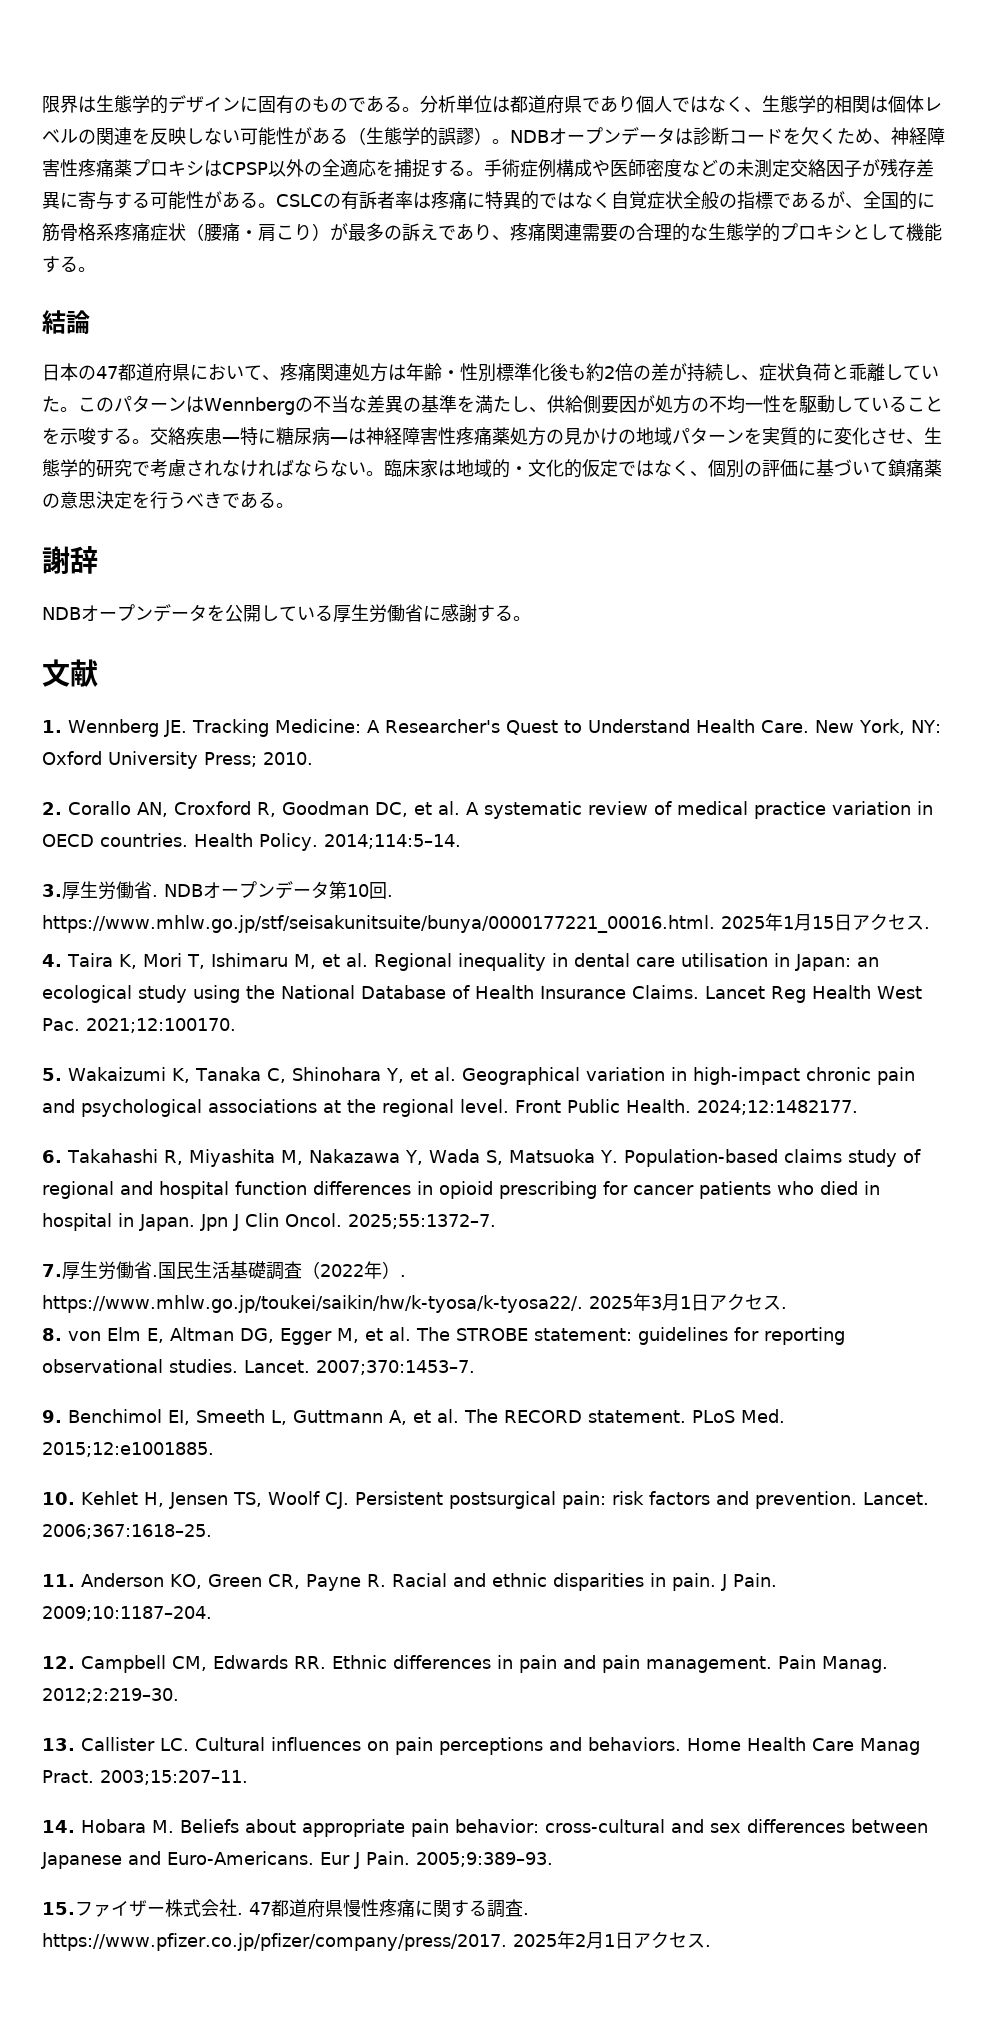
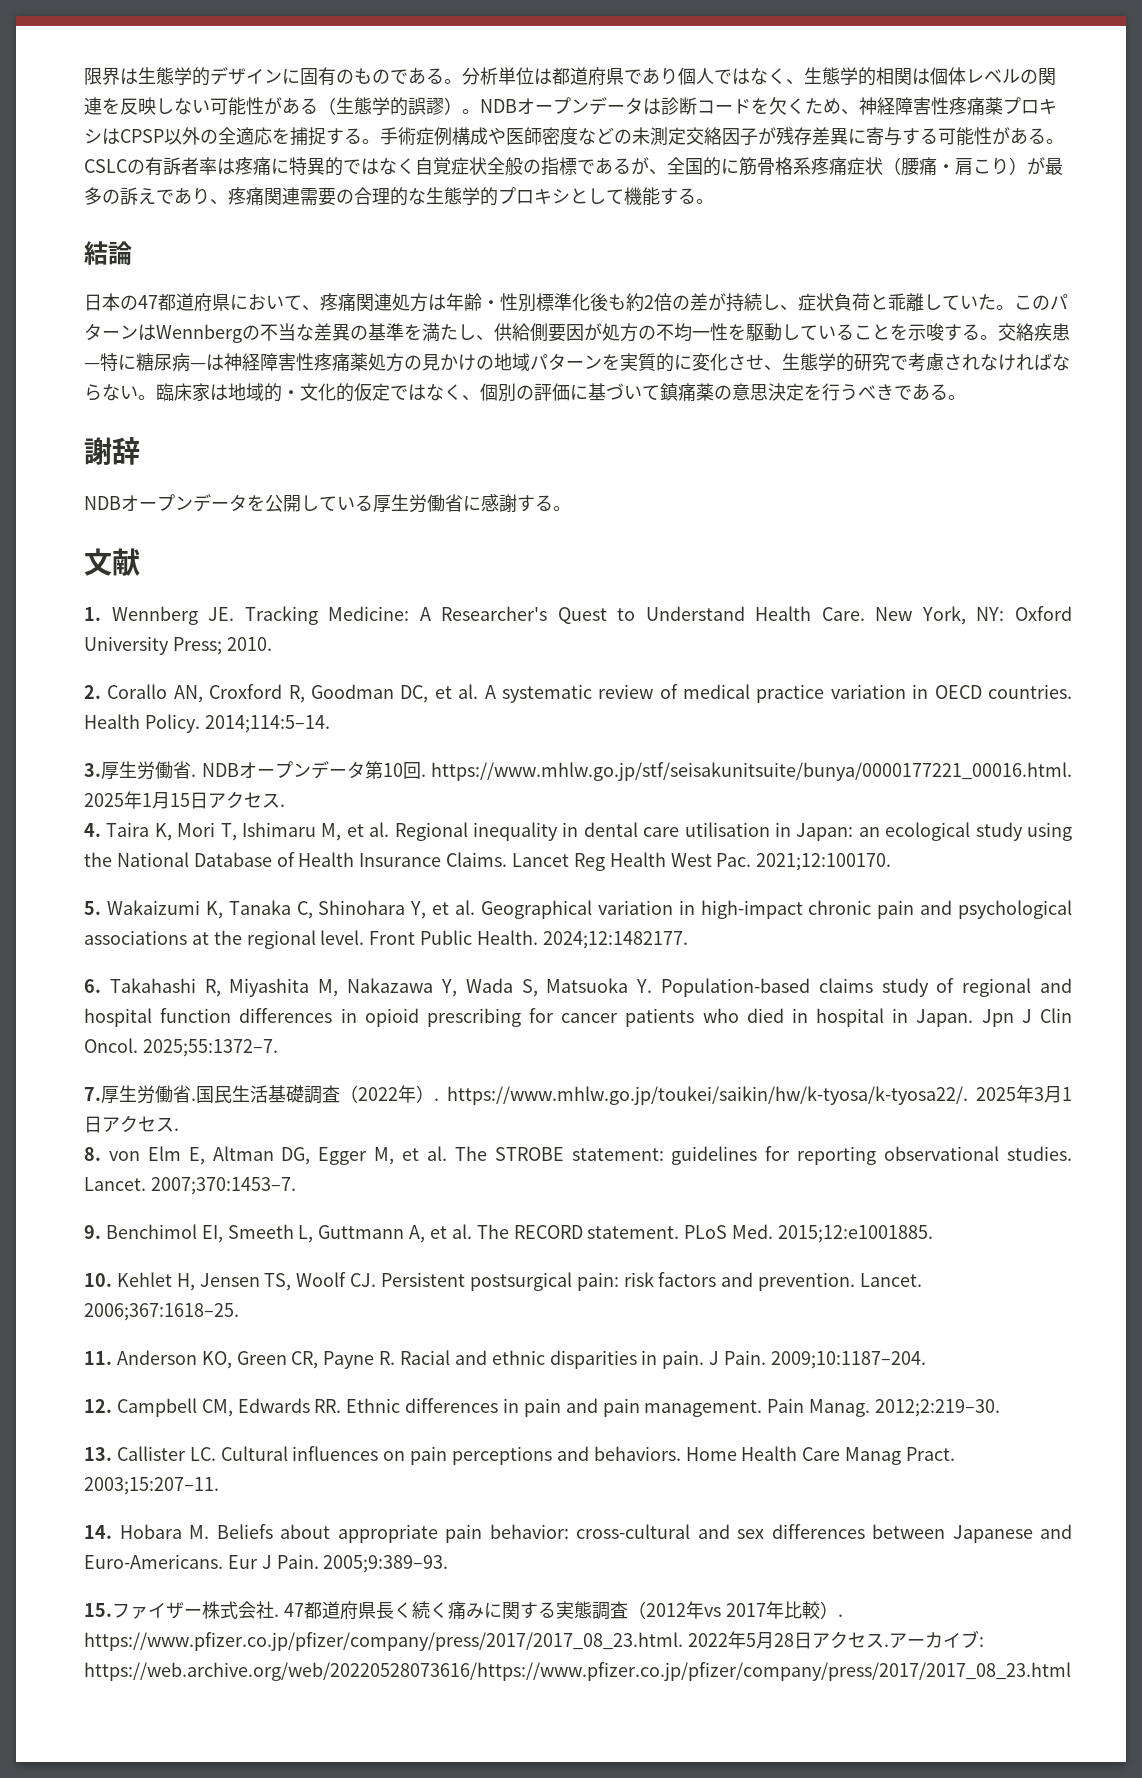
[343,1899,529,1918] [42,1931,711,1951] 慢性疼痛に関する調査. https://www.pfizer.co.jp/pfizer/company/press/2017. 2025年2月1日アクセス. -> [375,1601,843,1620] [84,1630,984,1651] [84,1662,1071,1681] 長く続く痛みに関する実態調査（2012年vs 2017年比較）. https://www.pfizer.co.jp/pfizer/company/press/2017/2017_08_23.html. 2022年5月28日アクセス.アーカイブ: https://web.archive.org/web/20220528073616/https://www.pfizer.co.jp/pfizer/company/press/2017/2017_08_23.html

